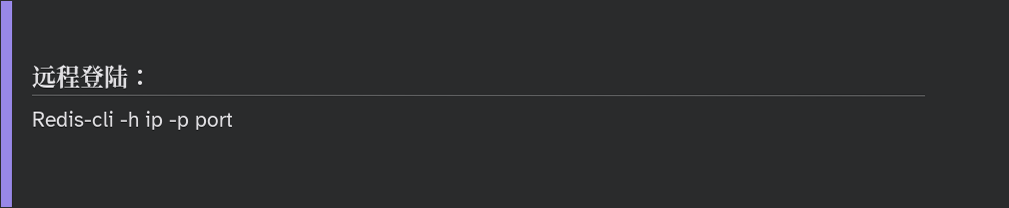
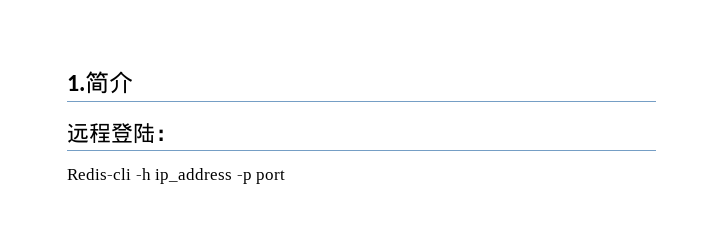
(32, 76) none -> [67,71,133,94] 1.简介 //
[144,110,163,130] ip -> [155,168,233,184] ip_address

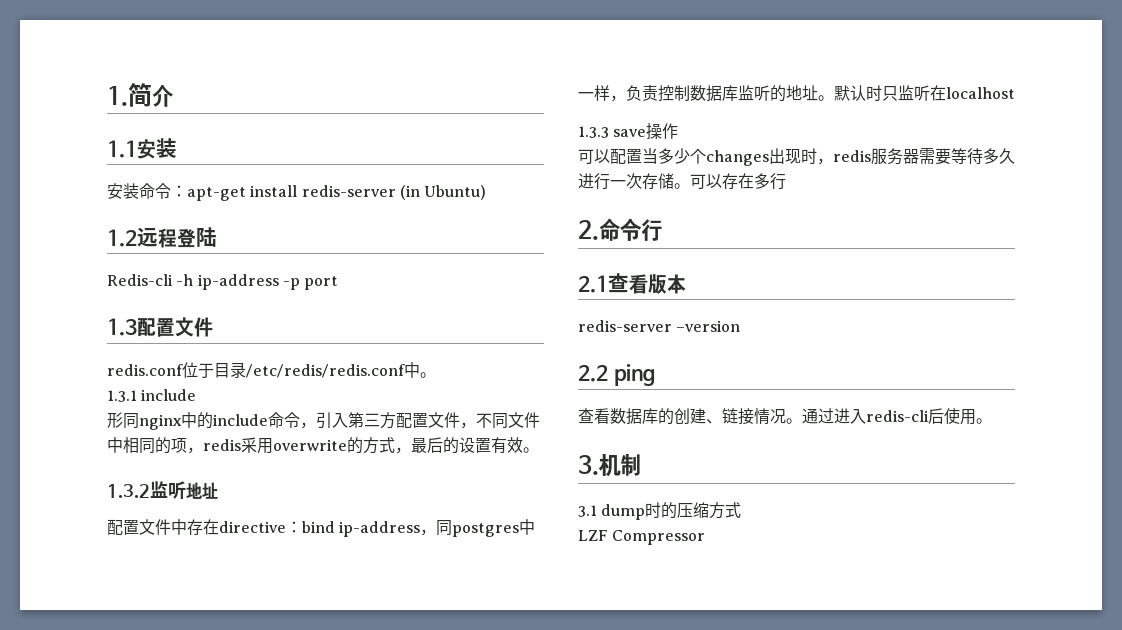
(133, 82) none -> [107,138,177,159] [107,183,487,201] [107,229,137,247] 1.1安装 // 安装命令：apt-get install redis-server (in Ubuntu) // 1.2
[155,129,177,141] ： -> (217, 237) none
[155,168,233,184] ip_address -> [197,274,279,290] ip-address
(286, 177) none -> [107,317,213,337] [107,362,436,378] [107,389,197,402] [107,412,540,430] [107,437,539,454] [107,481,218,499] [107,519,536,537] [578,85,1015,102] [578,123,679,140] [578,148,1015,166] [578,173,786,190] [578,218,662,241] [578,273,686,294] [578,320,741,332] [578,364,655,386] [578,408,992,425] [578,453,641,477] [578,502,742,520] [578,530,706,545] // 1.3配置文件 // redis.conf位于目录/etc/redis/redis.conf中。 // 1.3.1 include // 形同nginx中的include命令，引入第三方配置文件，不同文件中相同的项，redis采用overwrite的方式，最后的设置有效。 // 1.3.2监听地址 // 配置文件中存在directive：bind ip-address，同postgres中一样，负责控制数据库监听的地址。默认时只监听在localhost // 1.3.3 save操作 // 可以配置当多少个changes出现时，redis服务器需要等待多久进行一次存储。可以存在多行 // 2.命令行 // 2.1查看版本 // redis-server –version // 2.2 ping // 查看数据库的创建、链接情况。通过进入redis-cli后使用。 // 3.机制 // 3.1 dump时的压缩方式 // LZF Compressor

